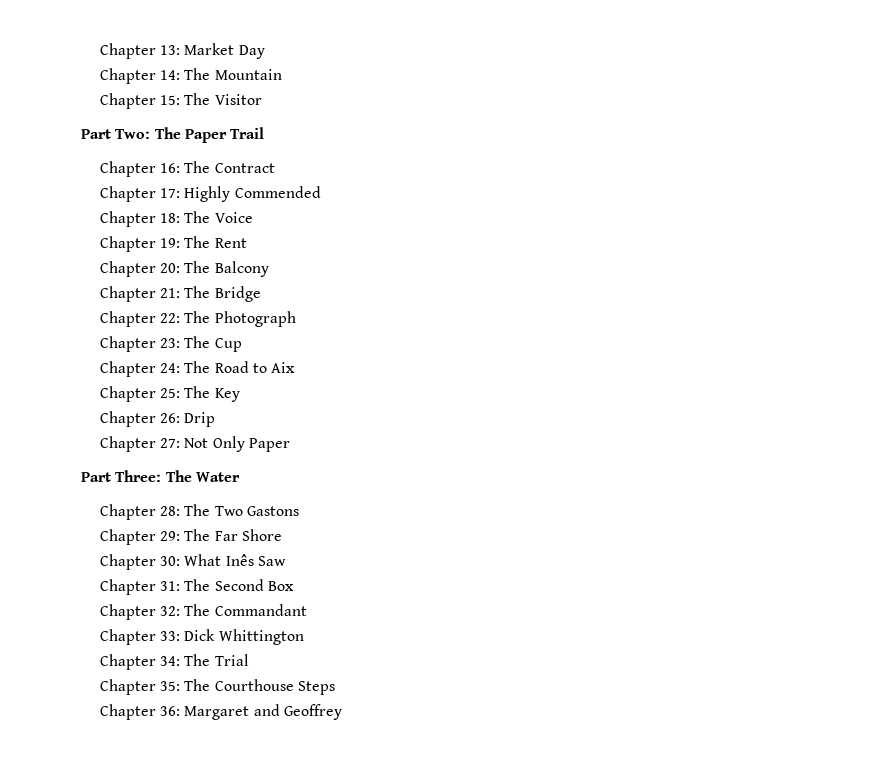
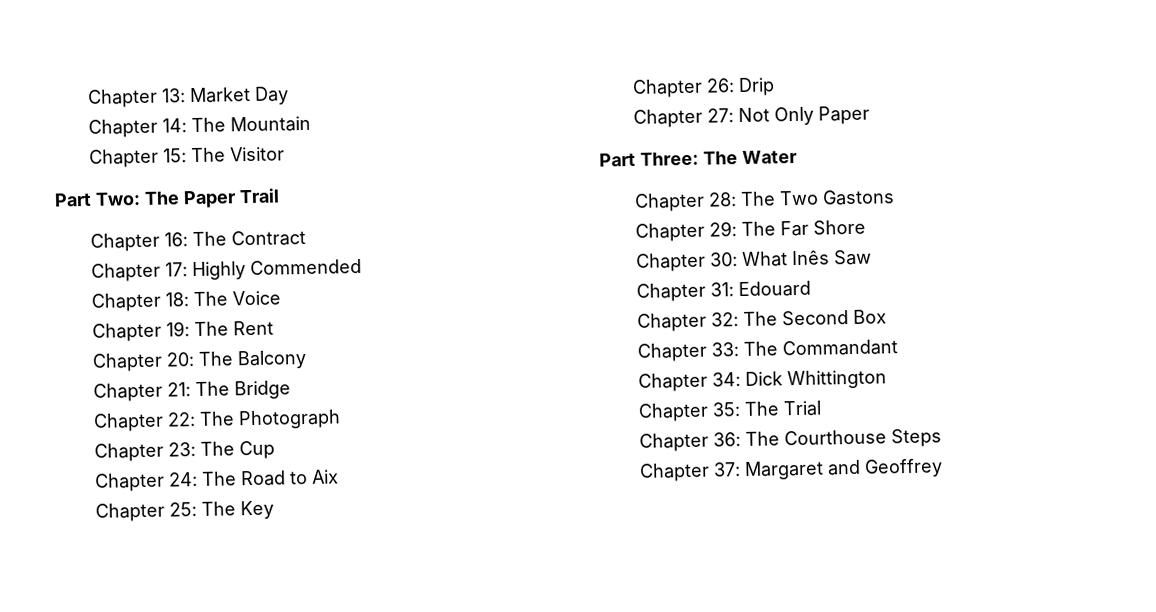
(180, 586) none -> [738,280,812,298] [637,312,740,332] Edouard // Chapter 32:
[159,606,180,616] 32: -> [711,342,740,357] 33:
[159,631,180,641] 33: -> [712,372,742,387] 34:
[159,656,180,666] 34: -> [712,402,742,417] 35:
[159,681,180,691] 35: -> [713,432,742,447] 36:
[159,706,180,716] 36: -> [713,462,742,477] 37:

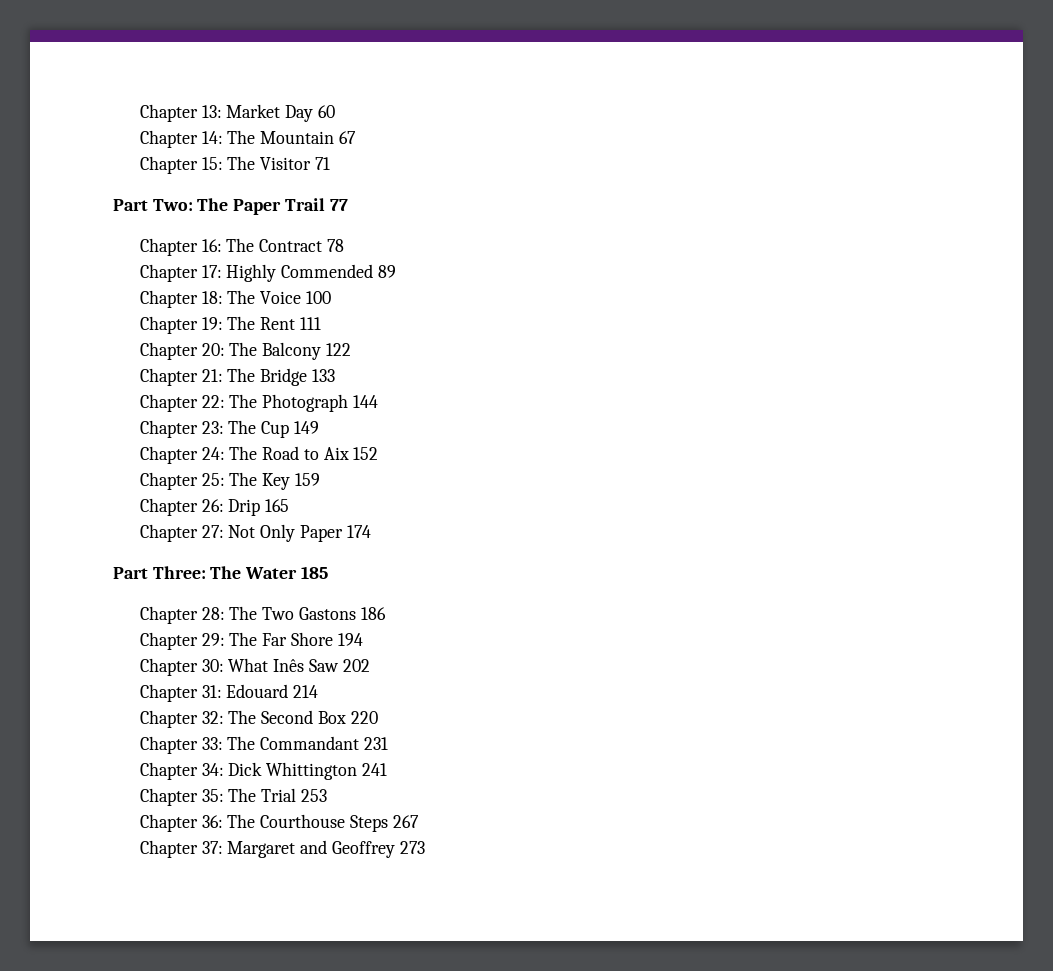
(290, 95) none -> [317,105,335,118] 60
(312, 124) none -> [338,131,356,144] 67
(286, 154) none -> [314,157,330,170] 71
(280, 196) none -> [329,199,348,211] 77
(307, 238) none -> [326,239,344,252] 78
(363, 266) none -> [377,265,396,278] 89
(282, 298) none -> [305,291,331,304] 100
(275, 328) none -> [299,317,321,330] 111
(308, 359) none -> [325,343,351,356] 122
(292, 390) none -> [311,369,335,382] 133
(342, 419) none -> [352,395,378,408] 144
(276, 450) none -> [293,421,319,434] 149
(340, 476) none -> [353,447,379,460] 152
(275, 510) none -> [294,473,320,486] 159
(776, 87) none -> [265,499,290,512] 165
(871, 115) none -> [346,525,371,538] 174
(797, 156) none -> [300,566,328,579] 185
(896, 197) none -> [360,607,386,620] 186
(867, 227) none -> [337,633,363,646] 194
(873, 257) none -> [342,659,370,672] 202
(812, 289) none -> [293,685,319,698] 214
(888, 316) none -> [350,711,378,724] 220
(899, 348) none -> [363,737,388,750] 231
(888, 379) none -> [361,763,387,776] 241
(823, 408) none -> [300,789,327,802] 253
(943, 438) none -> [392,815,419,828] 267
(944, 468) none -> [399,841,425,854] 273

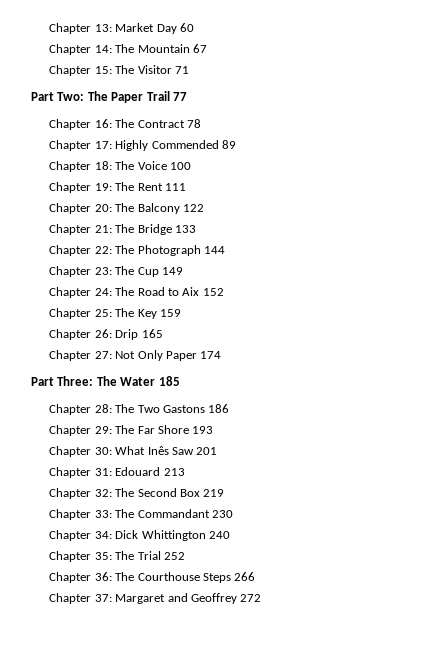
[337,633,363,646] 194 -> [192,426,214,434] 193
[342,659,370,672] 202 -> [196,447,218,455] 201
[293,685,319,698] 214 -> [163,468,185,476] 213
[350,711,378,724] 220 -> [203,489,225,497] 219
[363,737,388,750] 231 -> [211,510,233,518] 230
[361,763,387,776] 241 -> [208,531,230,539] 240
[300,789,327,802] 253 -> [163,552,185,560] 252
[392,815,419,828] 267 -> [234,572,256,581] 266
[399,841,425,854] 273 -> [240,594,262,602] 272

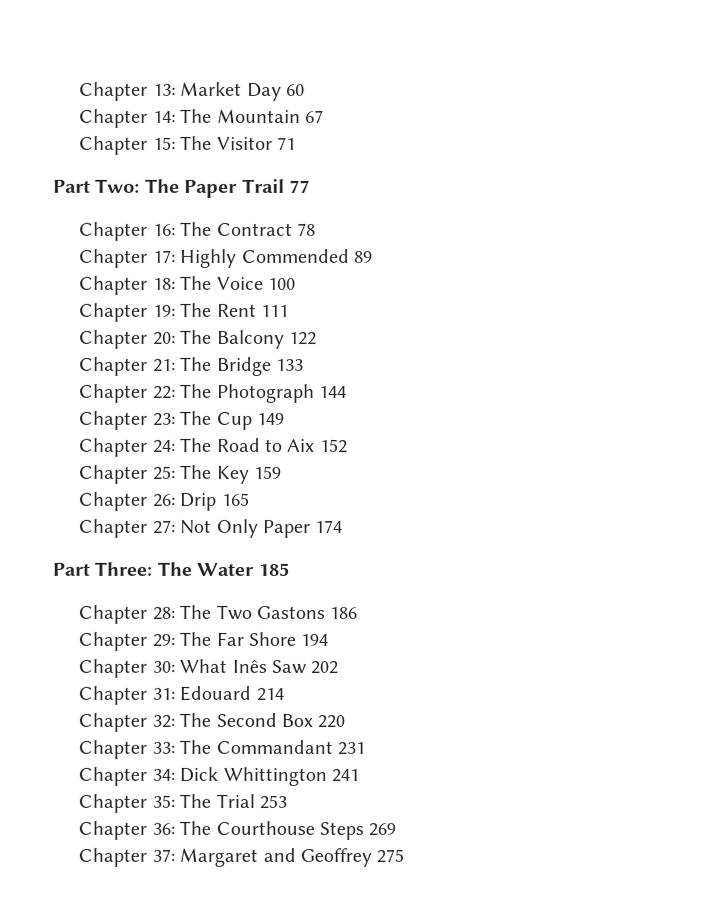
[192,426,214,434] 193 -> [300,633,329,646] 194
[196,447,218,455] 201 -> [310,660,339,674] 202
[163,468,185,476] 213 -> [255,687,284,701] 214
[203,489,225,497] 219 -> [317,714,346,728] 220
[211,510,233,518] 230 -> [337,741,366,756] 231
[208,531,230,539] 240 -> [331,768,360,782] 241
[163,552,185,560] 252 -> [259,794,288,809] 253
[234,572,256,581] 266 -> [368,823,397,837] 269
[240,594,262,602] 272 -> [376,849,405,864] 275

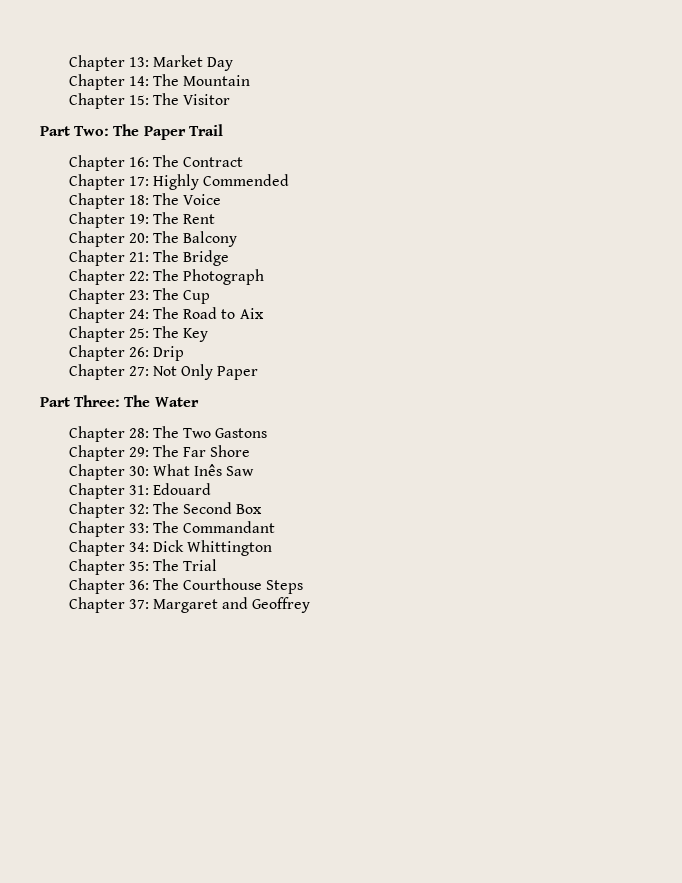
[286,83,306,96] 60 -> (234, 64) none
[305,109,325,123] 67 -> (251, 80) none
[277,136,297,150] 71 -> (231, 99) none
[289,179,310,193] 77 -> (223, 130) none
[297,222,317,236] 78 -> (244, 162) none
[354,250,374,264] 89 -> (290, 180) none
[268,277,297,290] 100 -> (222, 199) none
[261,304,290,317] 111 -> (216, 219) none
[289,331,318,345] 122 -> (238, 239) none
[276,358,305,371] 133 -> (230, 258) none
[319,385,348,398] 144 -> (265, 277) none
[257,412,286,425] 149 -> (211, 297) none
[319,438,348,453] 152 -> (264, 313) none
[253,465,282,479] 159 -> (209, 335) none
[220,492,249,506] 165 -> (184, 353) none
[314,519,343,533] 174 -> (259, 373) none
[257,562,289,576] 185 -> (199, 402) none
[329,606,358,619] 186 -> (268, 433) none
[300,633,329,646] 194 -> (251, 451) none
[310,660,339,674] 202 -> (255, 471) none
[255,687,284,701] 214 -> (211, 489) none
[317,714,346,728] 220 -> (263, 509) none
[337,741,366,756] 231 -> (276, 527) none
[331,768,360,782] 241 -> (273, 548) none
[259,794,288,809] 253 -> (218, 565) none
[368,823,397,837] 269 -> (304, 587) none
[376,849,405,864] 275 -> (311, 605) none

